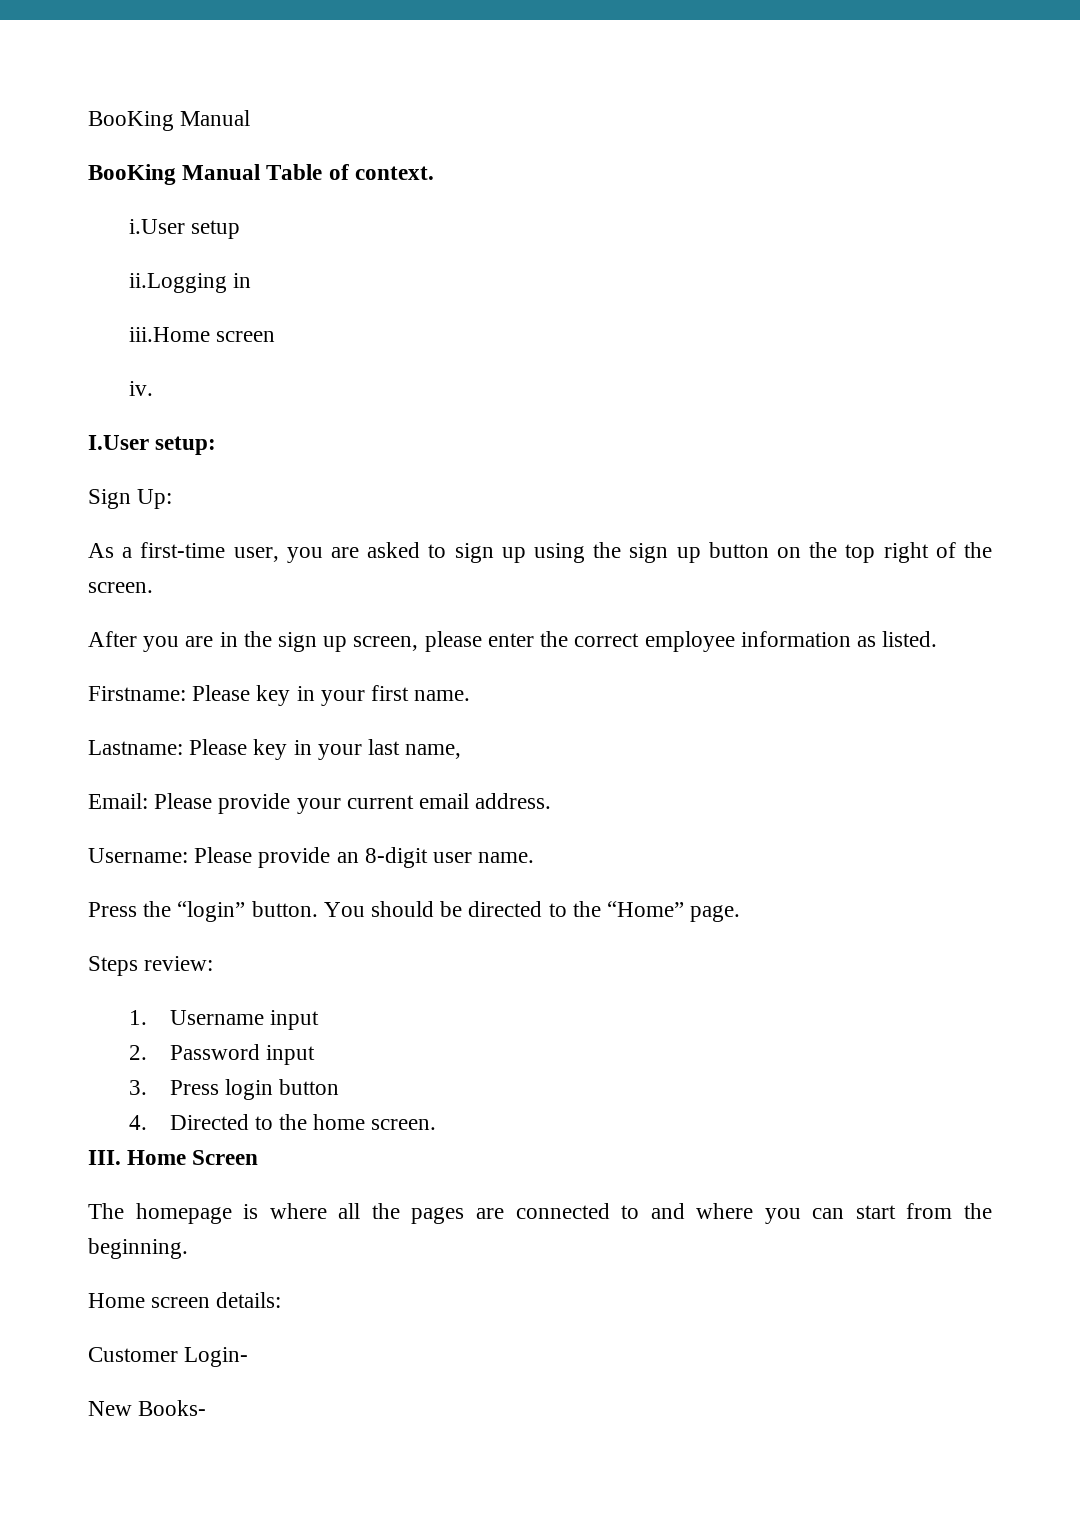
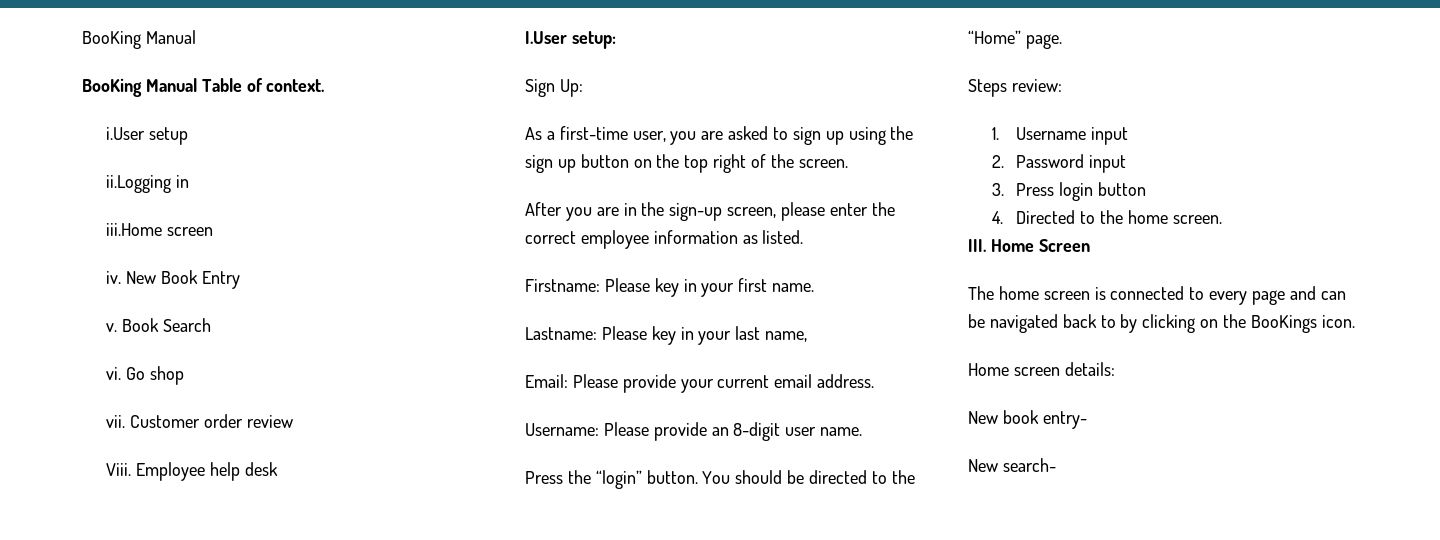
(153, 388) none -> [126,270,240,289] [106,318,211,332] [106,366,184,385] [106,414,293,428] [106,462,278,481] New Book Entry // v. Book Search // vi. Go shop // vii. Customer order review // Viii. Employee help desk
[278,632,348,652] sign up -> [669,203,723,221] sign-up
[135,1203,992,1224] [88,1238,188,1259] homepage is where all the pages are connected to and where you can start from the beginning. -> [998,286,1346,305] [968,314,1355,333] home screen is connected to every page and can be navigated back to by clicking on the BooKings icon.
[88,1347,249,1367] [88,1400,207,1416] Customer Login- // New Books- -> [968,410,1087,429] [968,458,1056,472] New book entry- // New search-

